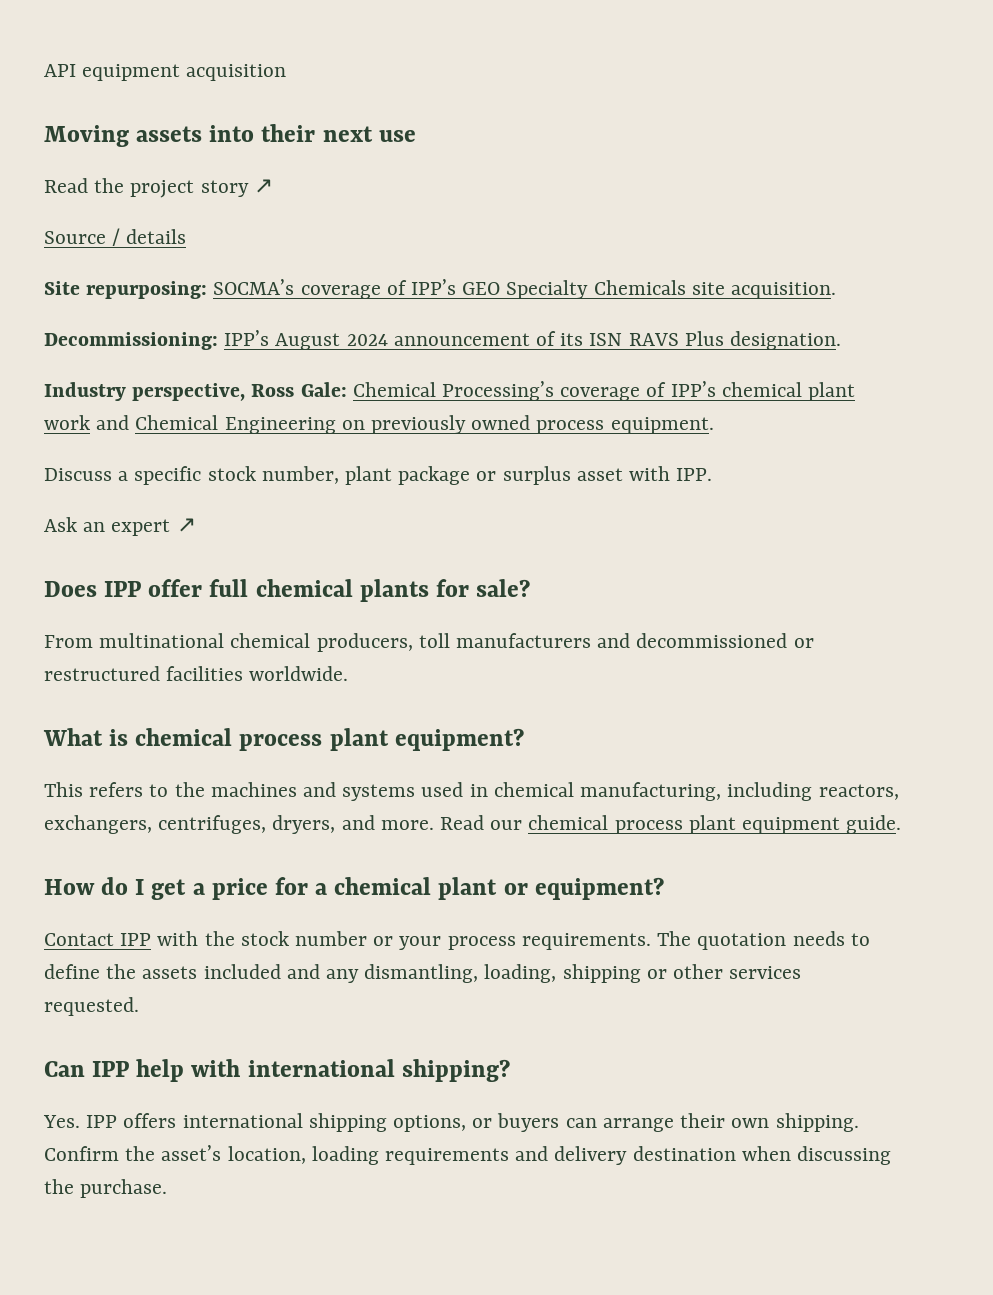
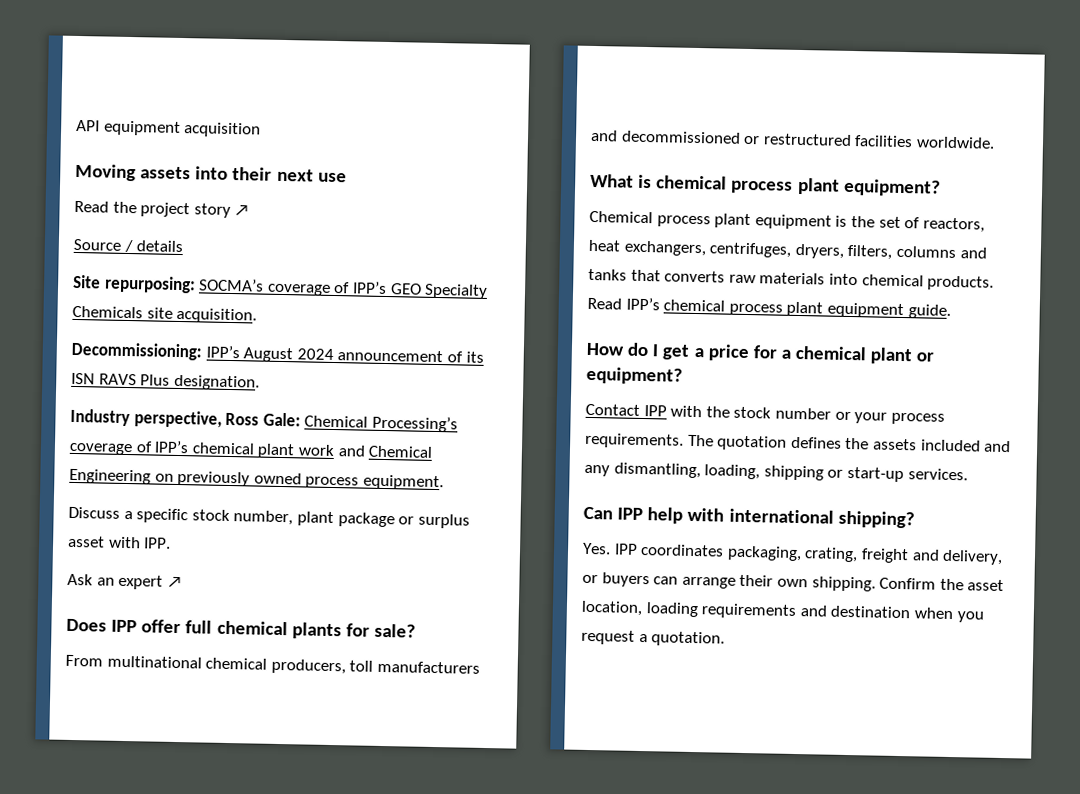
[44,782,899,801] [44,815,523,834] This refers to the machines and systems used in chemical manufacturing, including reactors, exchangers, centrifuges, dryers, and more. Read our -> [589,210,985,233] [588,239,987,260] [588,268,995,291] [587,297,660,311] Chemical process plant equipment is the set of reactors, heat exchangers, centrifuges, dryers, filters, columns and tanks that converts raw materials into chemical products. Read IPP’s
[792,931,870,946] [44,964,100,979] needs to define -> [790,436,842,449] defines
[673,964,802,979] [44,997,139,1016] other services requested. -> [846,466,968,483] start-up services.
[123,1113,467,1132] offers international shipping options, -> [640,543,1004,565] coordinates packaging, crating, freight and delivery,
[161,1145,222,1161] asset’s -> [967,579,1005,592] asset
[554,1146,628,1165] delivery -> (828, 611) none
[797,1146,892,1165] [44,1179,168,1198] discussing the purchase. -> [956,611,984,623] [581,629,726,647] you request a quotation.

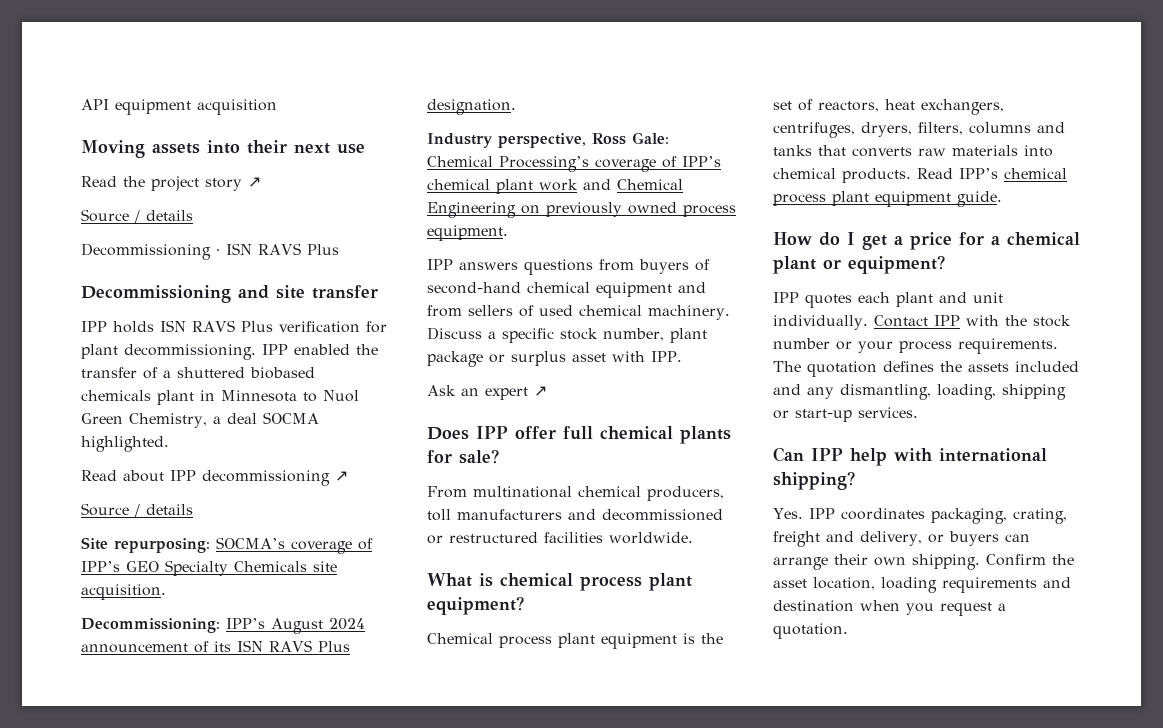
(184, 246) none -> [81,243,339,260] [81,285,378,303] [81,320,387,333] [81,344,378,360] [81,367,315,379] [81,390,359,405] [81,412,319,428] [81,436,169,452] [81,470,348,486] [81,503,193,517] // Decommissioning · ISN RAVS Plus // Decommissioning and site transfer // IPP holds ISN RAVS Plus verification for plant decommissioning. IPP enabled the transfer of a shuttered biobased chemicals plant in Minnesota to Nuol Green Chemistry, a deal SOCMA highlighted. // Read about IPP decommissioning ↗ // Source / details
(444, 482) none -> [427,259,710,275] [427,282,706,298] [427,305,730,320] IPP answers questions from buyers of second-hand chemical equipment and from sellers of used chemical machinery.
(683, 375) none -> [773,292,1003,308] [773,315,868,330] IPP quotes each plant and unit individually.

